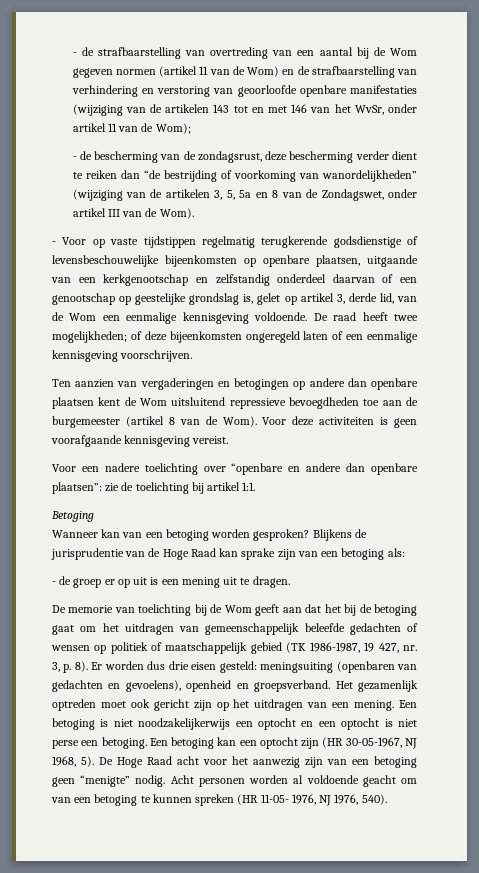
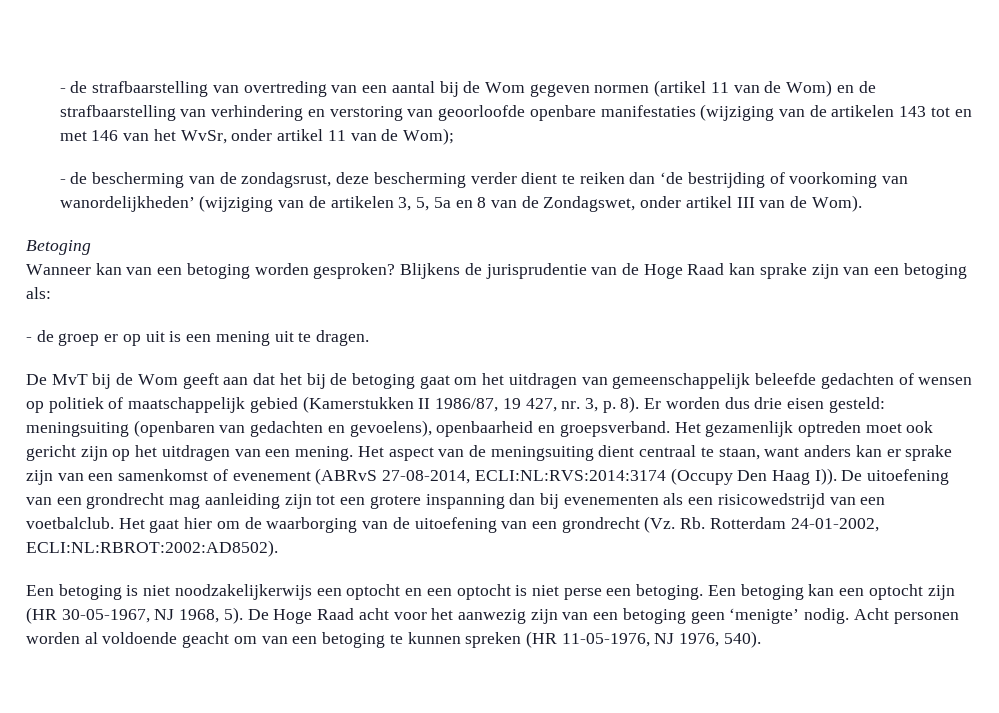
[143,170,161,179] “de -> [660,172,684,184] ‘de
[321,170,417,182] wanordelijkheden” -> [59,196,195,212] wanordelijkheden’
[52,236,418,248] [52,255,418,267] [51,274,417,286] [52,293,417,305] [52,312,418,324] [52,331,418,343] [52,350,193,362] [52,378,418,390] [52,397,418,409] [52,416,417,428] [51,435,229,447] [52,463,418,475] [52,482,256,494] // - Voor op vaste tijdstippen regelmatig terugkerende godsdienstige of levensbeschouwelijke bijeenkomsten op openbare plaatsen, uitgaande van een kerkgenootschap en zelfstandig onderdeel daarvan of een genootschap op geestelijke grondslag is, gelet op artikel 3, derde lid, van de Wom een eenmalige kennisgeving voldoende. De raad heeft twee mogelijkheden; of deze bijeenkomsten ongeregeld laten of een eenmalige kennisgeving voorschrijven. // Ten aanzien van vergaderingen en betogingen op andere dan openbare plaatsen kent de Wom uitsluitend repressieve bevoegdheden toe aan de burgemeester (artikel 8 van de Wom). Voor deze activiteiten is geen voorafgaande kennisgeving vereist. // Voor een nadere toelichting over “openbare en andere dan openbare plaatsen”: zie de toelichting bij artikel 1:1. -> (862, 203) none
[68,604,192,616] memorie van toelichting -> [51,374,88,385] MvT
[285,642,361,653] (TK 1986-1987, -> [302,396,499,413] (Kamerstukken II 1986/87,
[186,680,232,692] openheid -> [436,421,534,437] openbaarheid
(395, 705) none -> [357,445,953,461] [26,468,950,485] [26,493,886,509] [26,516,879,533] [26,540,278,557] Het aspect van de meningsuiting dient centraal te staan, want anders kan er sprake zijn van een samenkomst of evenement (ABRvS 27-08-2014, ECLI:NL:RVS:2014:3174 (Occupy Den Haag I)). De uitoefening van een grondrecht mag aanleiding zijn tot een grotere inspanning dan bij evenementen als een risicowedstrijd van een voetbalclub. Het gaat hier om de waarborging van de uitoefening van een grondrecht (Vz. Rb. Rotterdam 24-01-2002, ECLI:NL:RBROT:2002:AD8502). //
[80,775,131,787] “menigte” -> [729,608,800,624] ‘menigte’
[260,794,316,805] 11-05- 1976, -> [561,633,650,647] 11-05-1976,

